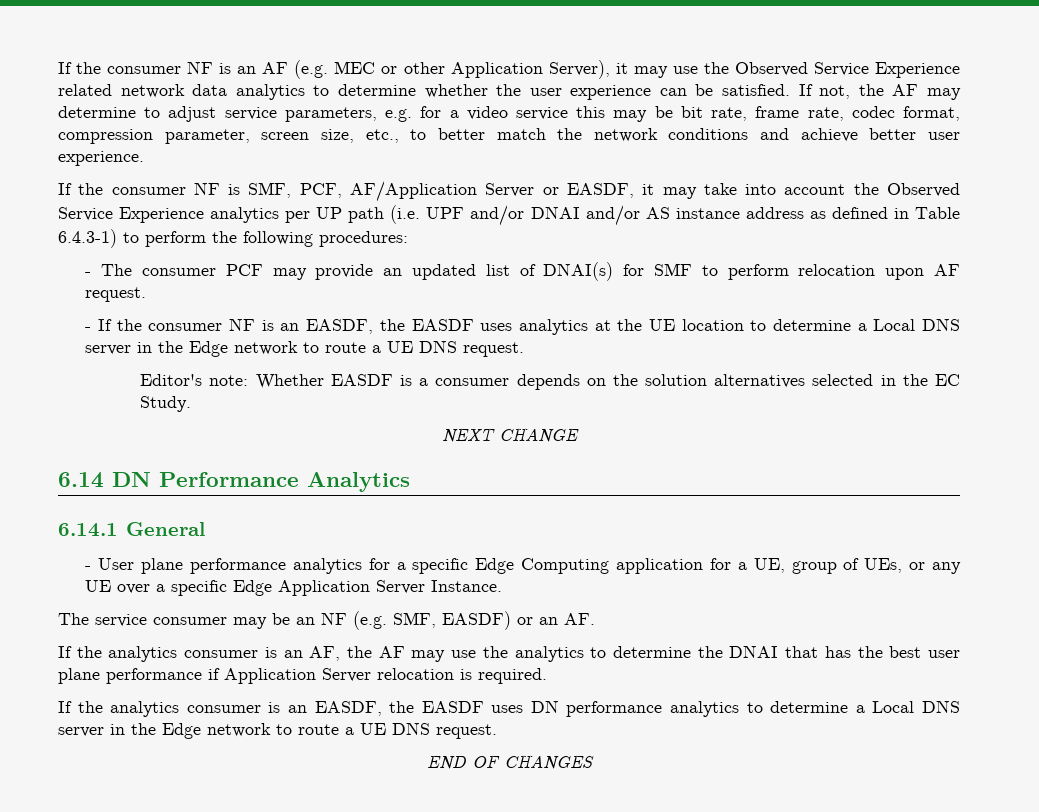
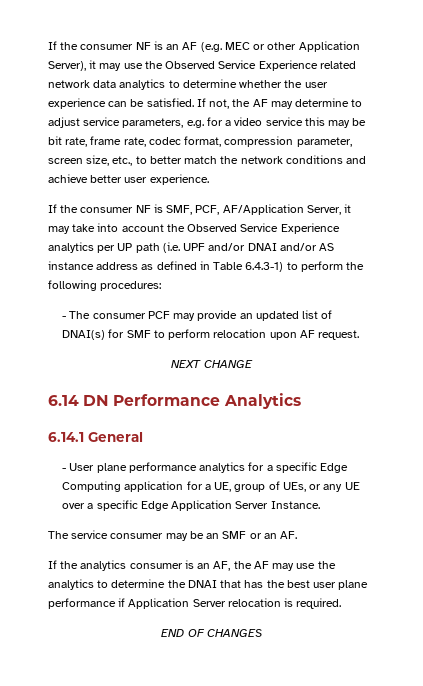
[485,183,634,198] Server or EASDF, -> [306,205,341,215] Server,
[85,318,960,335] [85,340,525,357] [140,374,961,390] [140,396,192,412] // - If the consumer NF is an EASDF, the EASDF uses analytics at the UE location to determine a Local DNS server in the Edge network to route a UE DNS request. // Editor's note: Whether EASDF is a consumer depends on the solution alternatives selected in the EC Study. -> (360, 335) none
[321,611,511,630] NF (e.g. SMF, EASDF) -> [222,531,247,539] SMF
[58,700,960,717] [58,722,497,739] // If the analytics consumer is an EASDF, the EASDF uses DN performance analytics to determine a Local DNS server in the Edge network to route a UE DNS request. -> (342, 603) none

